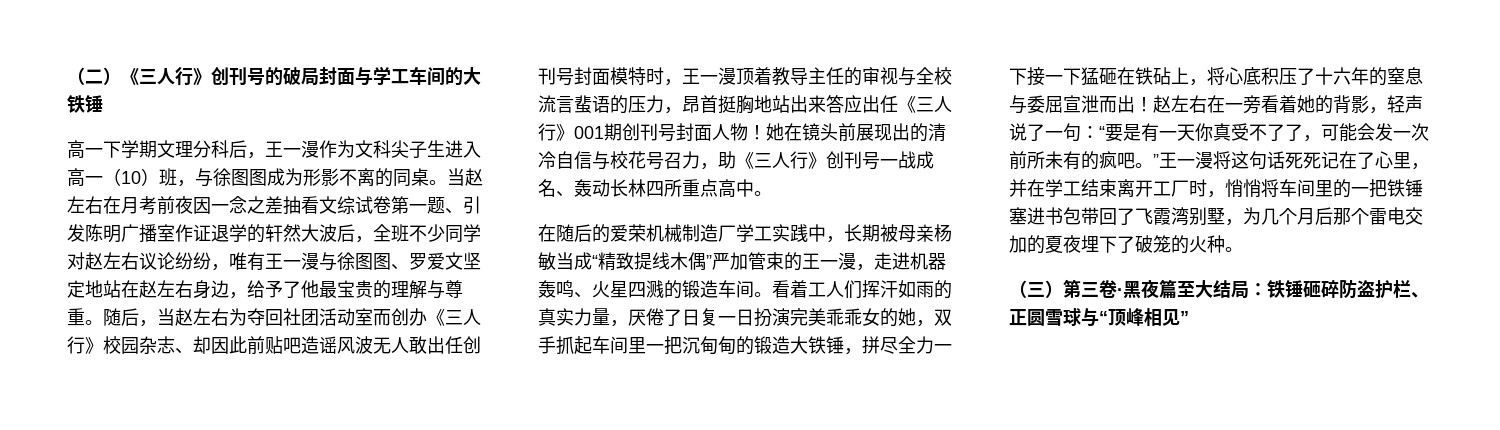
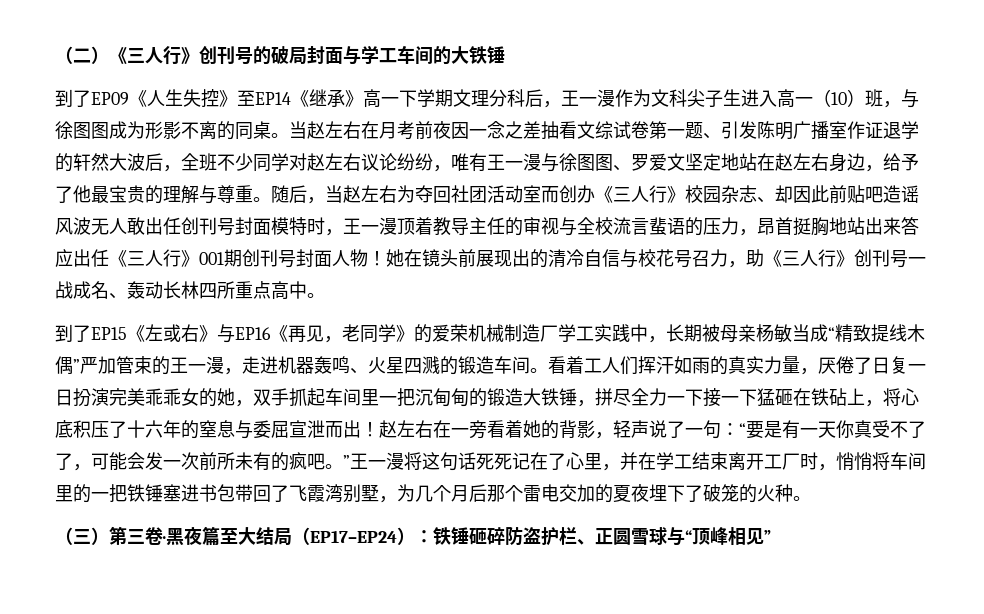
(103, 104) none -> [55,89,363,108] 到了EP09《人生失控》至EP14《继承》
[538,224,592,242] 在随后 -> [55,324,414,343] 到了EP15《左或右》与EP16《再见，老同学》
(1249, 289) none -> [292,527,415,545] （EP17–EP24）

